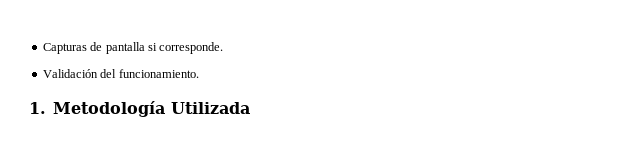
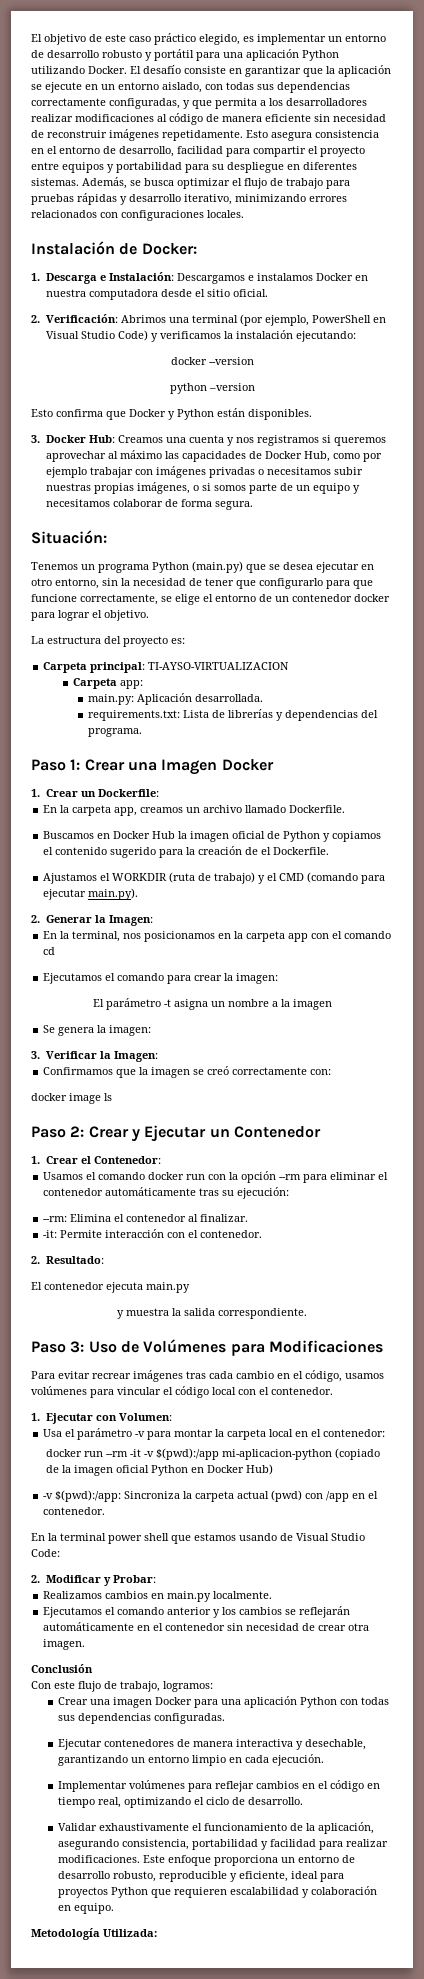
[42,42,224,54] [42,69,199,78] [29,101,251,117] Capturas de pantalla si corresponde. // Validación del funcionamiento. // 1. Metodología Utilizada -> [31,33,386,45] [31,49,339,61] [31,65,391,77] [31,82,350,93] [31,98,367,109] [31,113,386,125] [31,129,379,141] [31,146,365,157] [31,162,357,173] [31,177,350,189] [31,193,347,205] [31,210,244,221] [31,241,197,255] [31,272,368,284] [45,289,268,300] [31,314,386,326] [45,330,356,342] [170,357,254,365] [169,383,255,394] [31,408,312,420] [31,435,386,446] [45,450,382,462] [45,466,363,478] [45,482,360,494] [45,499,253,510] [31,530,107,544] [31,561,374,573] [31,578,373,589] [31,594,390,605] [31,610,149,621] [31,636,185,647] [43,662,290,673] [73,678,144,689] [88,693,264,705] [88,709,379,721] [88,728,143,737] [31,759,274,775] [31,789,159,797] [43,805,346,816] [43,831,382,842] [43,846,330,858] [43,872,386,884] [43,888,139,900] [31,915,153,926] [43,931,392,942] [43,947,56,955] [43,973,279,984] [92,998,332,1010] [43,1025,152,1036] [31,1051,158,1062] [43,1066,332,1078] [31,1093,112,1104] [31,1125,321,1142] [31,1156,161,1164] [43,1171,389,1183] [43,1187,290,1199] [43,1214,249,1222] [43,1229,263,1238] [31,1256,104,1264] [31,1282,190,1293] [117,1308,307,1319] [31,1339,383,1356] [31,1370,384,1382] [31,1386,333,1398] [31,1413,172,1424] [43,1428,386,1440] [45,1448,380,1460] [45,1464,273,1476] [43,1490,379,1502] [43,1507,106,1515] [31,1533,365,1544] [31,1549,60,1557] [31,1575,156,1586] [43,1591,273,1602] [43,1606,351,1618] [43,1622,370,1631] [43,1639,86,1650] [31,1664,93,1673] [31,1681,213,1692] [58,1696,390,1708] [58,1713,226,1724] [58,1739,367,1750] [58,1754,325,1766] [58,1780,381,1792] [58,1797,304,1808] [58,1822,375,1834] [58,1839,389,1850] [58,1855,356,1866] [58,1871,345,1882] [58,1886,378,1898] [58,1903,115,1914] [31,1928,157,1940] El objetivo de este caso práctico elegido, es implementar un entorno de desarrollo robusto y portátil para una aplicación Python utilizando Docker. El desafío consiste en garantizar que la aplicación se ejecute en un entorno aislado, con todas sus dependencias correctamente configuradas, y que permita a los desarrolladores realizar modificaciones al código de manera eficiente sin necesidad de reconstruir imágenes repetidamente. Esto asegura consistencia en el entorno de desarrollo, facilidad para compartir el proyecto entre equipos y portabilidad para su despliegue en diferentes sistemas. Además, se busca optimizar el flujo de trabajo para pruebas rápidas y desarrollo iterativo, minimizando errores relacionados con configuraciones locales. // Instalación de Docker: // 1. Descarga e Instalación: Descargamos e instalamos Docker en nuestra computadora desde el sitio oficial. // 2. Verificación: Abrimos una terminal (por ejemplo, PowerShell en Visual Studio Code) y verificamos la instalación ejecutando: // docker --version // python –version // Esto confirma que Docker y Python están disponibles. // 3. Docker Hub: Creamos una cuenta y nos registramos si queremos aprovechar al máximo las capacidades de Docker Hub, como por ejemplo trabajar con imágenes privadas o necesitamos subir nuestras propias imágenes, o si somos parte de un equipo y necesitamos colaborar de forma segura. // Situación: // Tenemos un programa Python (main.py) que se desea ejecutar en otro entorno, sin la necesidad de tener que configurarlo para que funcione correctamente, se elige el entorno de un contenedor docker para lograr el objetivo. // La estructura del proyecto es: // Carpeta principal: TI-AYSO-VIRTUALIZACION // Carpeta app: // main.py: Aplicación desarrollada. // requirements.txt: Lista de librerías y dependencias del programa. // Paso 1: Crear una Imagen Docker // 1. Crear un Dockerfile: // En la carpeta app, creamos un archivo llamado Dockerfile. // Buscamos en Docker Hub la imagen oficial de Python y copiamos el contenido sugerido para la creación de el Dockerfile. // Ajustamos el WORKDIR (ruta de trabajo) y el CMD (comando para ejecutar main.py). // 2. Generar la Imagen: // En la terminal, nos posicionamos en la carpeta app con el comando cd // Ejecutamos el comando para crear la imagen: // El parámetro -t asigna un nombre a la imagen // Se genera la imagen: // 3. Verificar la Imagen: // Confirmamos que la imagen se creó correctamente con: // docker image ls // Paso 2: Crear y Ejecutar un Contenedor // 1. Crear el Contenedor: // Usamos el comando docker run con la opción --rm para eliminar el contenedor automáticamente tras su ejecución: // --rm: Elimina el contenedor al finalizar. // -it: Permite interacción con el contenedor. // 2. Resultado: // El contenedor ejecuta main.py // y muestra la salida correspondiente. // Paso 3: Uso de Volúmenes para Modificaciones // Para evitar recrear imágenes tras cada cambio en el código, usamos volúmenes para vincular el código local con el contenedor. // 1. Ejecutar con Volumen: // Usa el parámetro -v para montar la carpeta local en el contenedor: // docker run --rm -it -v $(pwd):/app mi-aplicacion-python (copiado de la imagen oficial Python en Docker Hub) // -v $(pwd):/app: Sincroniza la carpeta actual (pwd) con /app en el contenedor. // En la terminal power shell que estamos usando de Visual Studio Code: // 2. Modificar y Probar: // Realizamos cambios en main.py localmente. // Ejecutamos el comando anterior y los cambios se reflejarán automáticamente en el contenedor sin necesidad de crear otra imagen. // Conclusión // Con este flujo de trabajo, logramos: // Crear una imagen Docker para una aplicación Python con todas sus dependencias configuradas. // Ejecutar contenedores de manera interactiva y desechable, garantizando un entorno limpio en cada ejecución. // Implementar volúmenes para reflejar cambios en el código en tiempo real, optimizando el ciclo de desarrollo. // Validar exhaustivamente el funcionamiento de la aplicación, asegurando consistencia, portabilidad y facilidad para realizar modificaciones. Este enfoque proporciona un entorno de desarrollo robusto, reproducible y eficiente, ideal para proyectos Python que requieren escalabilidad y colaboración en equipo. // Metodología Utilizada:

